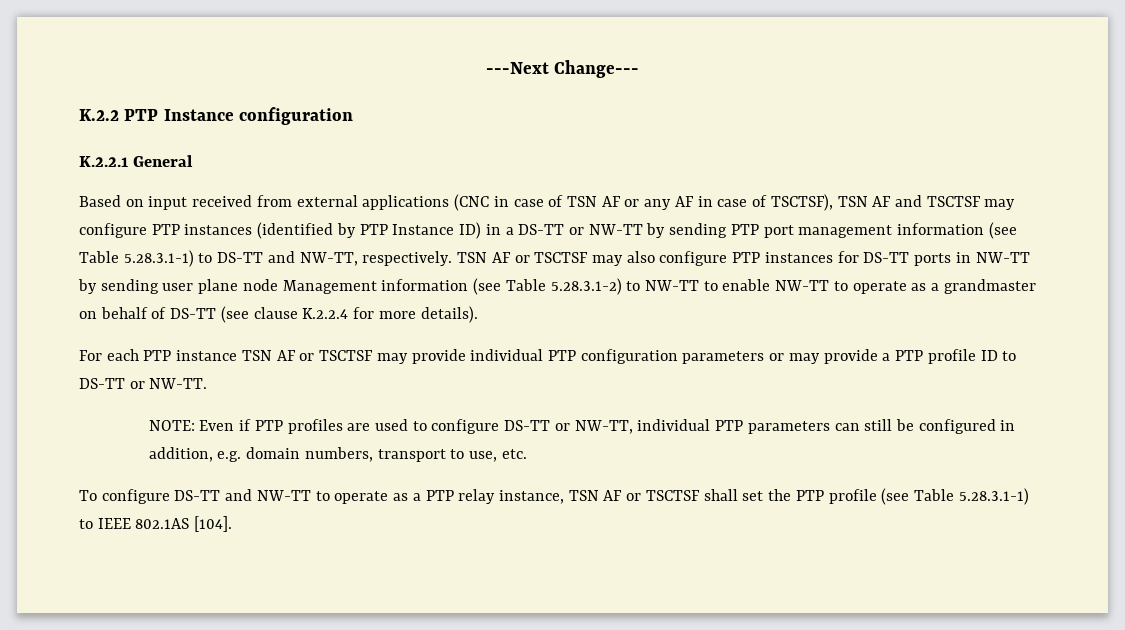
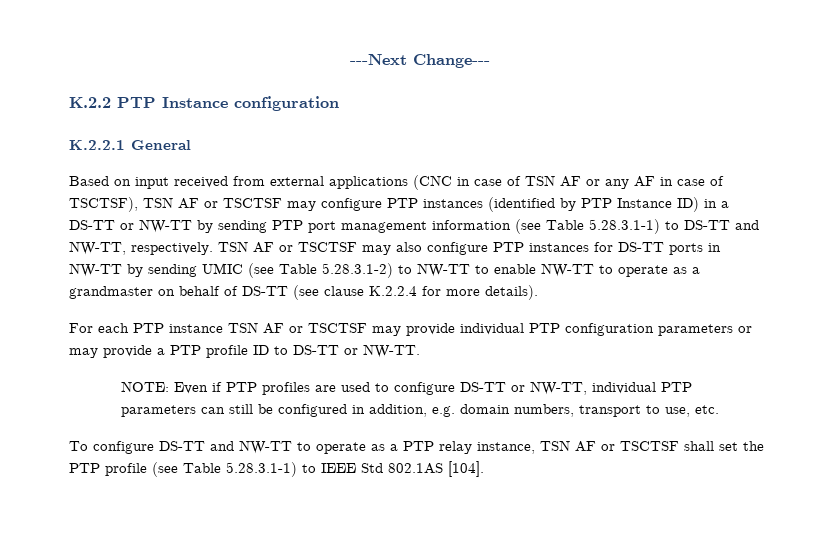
[894,195,922,207] and -> [204,201,218,208] or
[162,279,469,294] user plane node Management information -> [202,263,243,274] UMIC
(131, 523) none -> [361,463,383,473] Std

